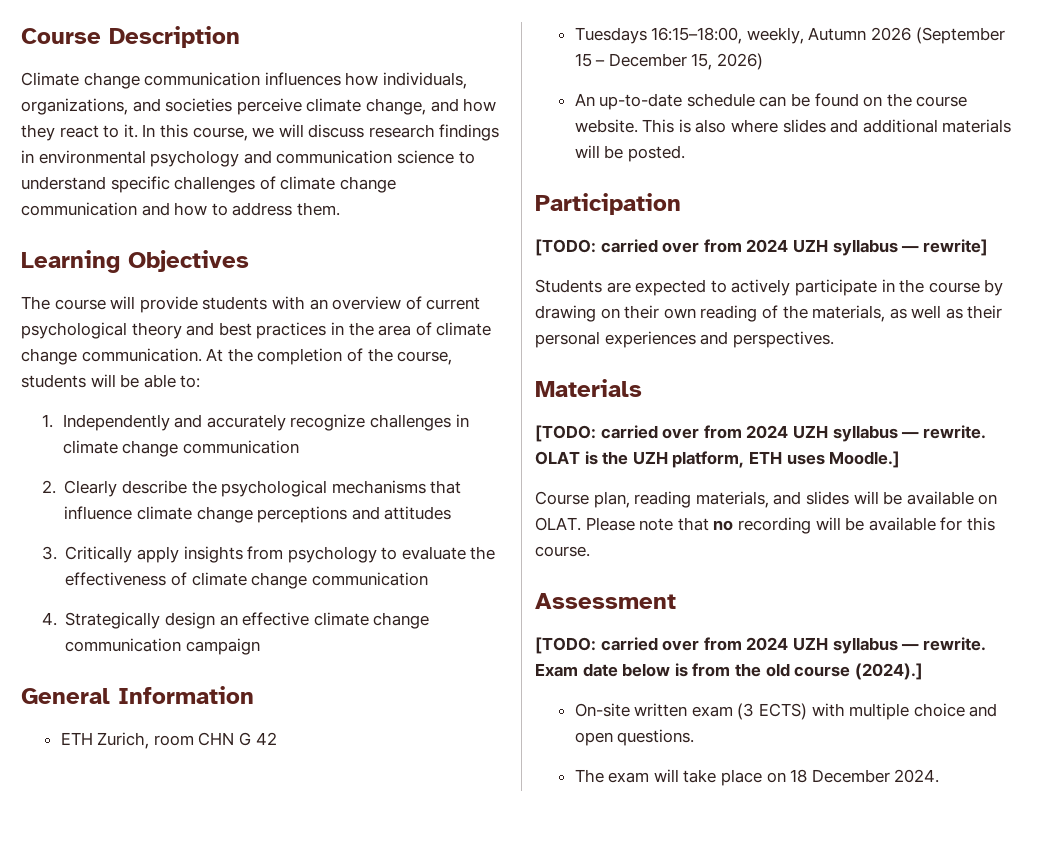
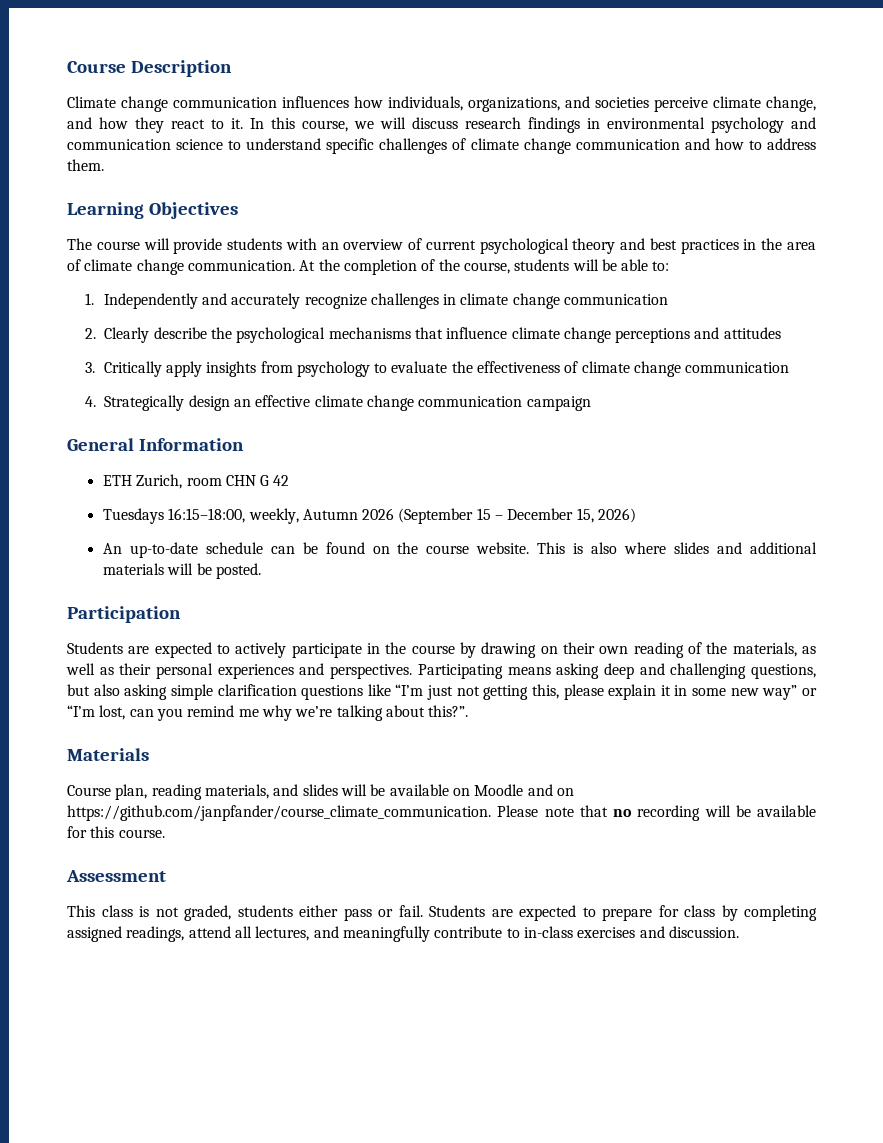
[535,239,988,256] // [TODO: carried over from 2024 UZH syllabus — rewrite] -> (181, 614) none
[535,379,642,397] [535,425,986,442] [535,451,901,468] // Materials // [TODO: carried over from 2024 UZH syllabus — rewrite. OLAT is the UZH platform, ETH uses Moodle.] -> [417,663,817,679] [67,684,818,700] [67,705,469,721] [67,748,149,761] Participating means asking deep and challenging questions, but also asking simple clarification questions like “I’m just not getting this, please explain it in some new way” or “I’m lost, can you remind me why we’re talking about this?”. // Materials
[535,517,581,531] OLAT. -> [474,784,574,796] [67,805,491,821] Moodle and on https://github.com/janpfander/course_climate_communication.
[535,637,986,654] [535,663,923,680] [574,703,998,720] [574,729,695,746] [574,769,940,786] [TODO: carried over from 2024 UZH syllabus — rewrite. Exam date below is from the old course (2024).] // On-site written exam (3 ECTS) with multiple choice and open questions. // The exam will take place on 18 December 2024. -> [67,905,817,921] [67,926,739,942] This class is not graded, students either pass or fail. Students are expected to prepare for class by completing assigned readings, attend all lectures, and meaningfully contribute to in-class exercises and discussion.

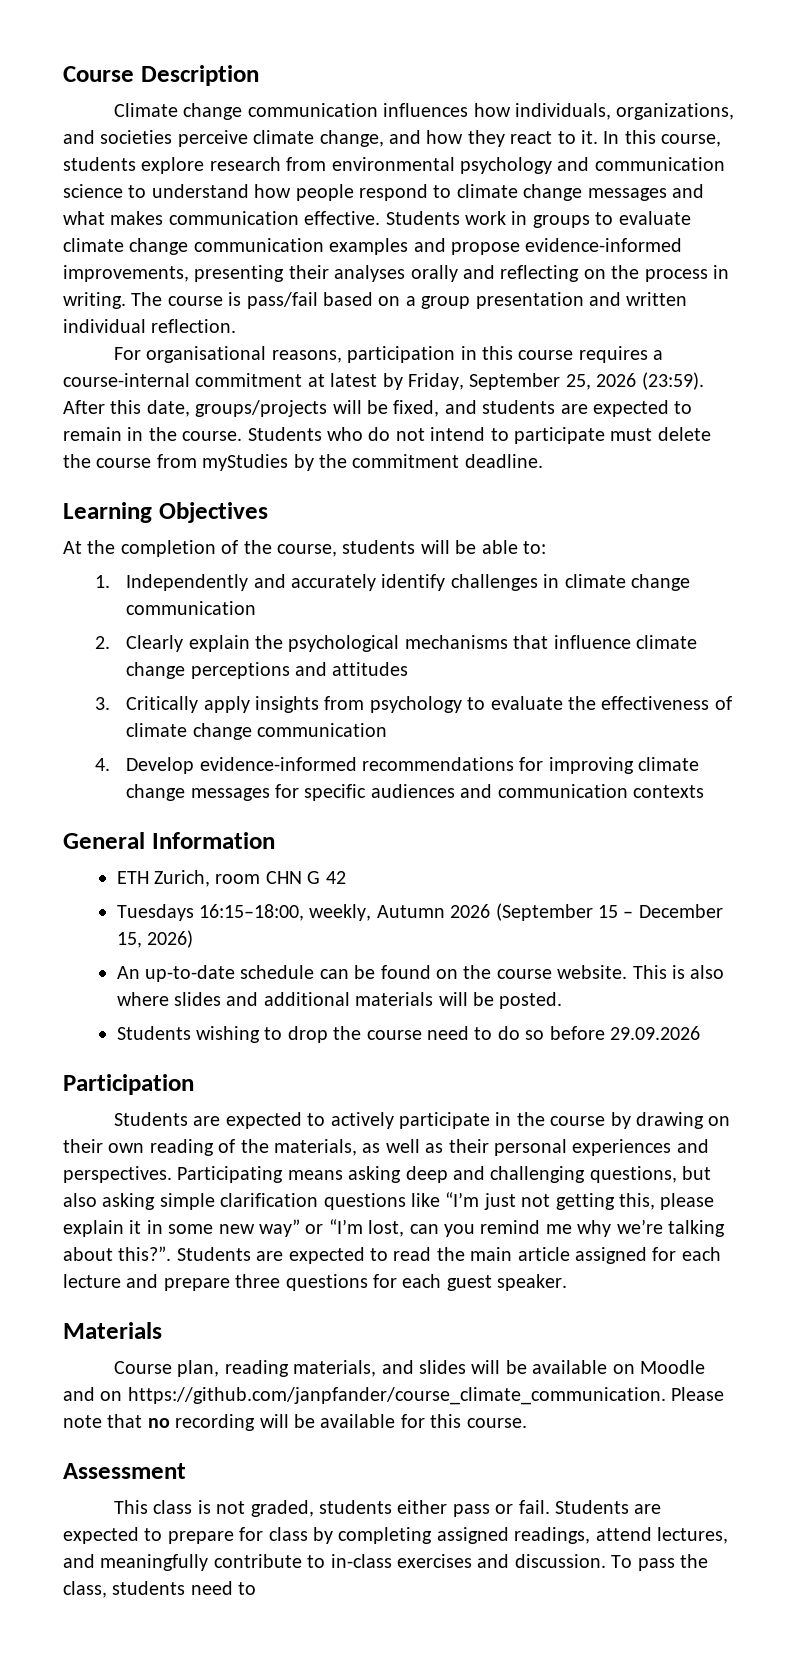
[354,117,600,133] we will discuss research findings in -> [63,157,327,174] students explore research from
[326,138,817,154] [67,159,104,171] [67,202,238,219] [67,238,816,254] [67,259,295,275] specific challenges of climate change communication and how to address them. // Learning Objectives // The course will provide students with an overview of current psychological theory and best practices in the area of climate change communication. -> [254,184,704,201] [63,211,691,228] [63,238,683,255] [63,265,729,282] [63,292,688,309] [63,319,237,333] [114,346,664,363] [63,372,704,390] [63,400,693,417] [63,427,711,444] [63,454,543,471] [63,502,268,523] how people respond to climate change messages and what makes communication effective. Students work in groups to evaluate climate change communication examples and propose evidence-informed improvements, presenting their analyses orally and reflecting on the process in writing. The course is pass/fail based on a group presentation and written individual reflection. // For organisational reasons, participation in this course requires a course-internal commitment at latest by Friday, September 25, 2026 (23:59). After this date, groups/projects will be fixed, and students are expected to remain in the course. Students who do not intend to participate must delete the course from myStudies by the commitment deadline. // Learning Objectives //
[304,294,367,309] recognize -> [381,574,446,591] identify
[153,327,207,339] describe -> [188,635,250,652] explain
[104,395,591,411] Strategically design an effective climate change communication campaign -> [126,757,700,774] [126,784,704,801] Develop evidence-informed recommendations for improving climate change messages for specific audiences and communication contexts
(261, 571) none -> [116,1026,700,1043] // Students wishing to drop the course need to do so before 29.09.2026
(469, 711) none -> [176,1247,721,1264] [63,1274,568,1291] Students are expected to read the main article assigned for each lecture and prepare three questions for each guest speaker.
[234,926,252,938] all -> (652, 1534) none
(739, 932) none -> [611,1554,708,1571] [63,1581,257,1598] To pass the class, students need to

